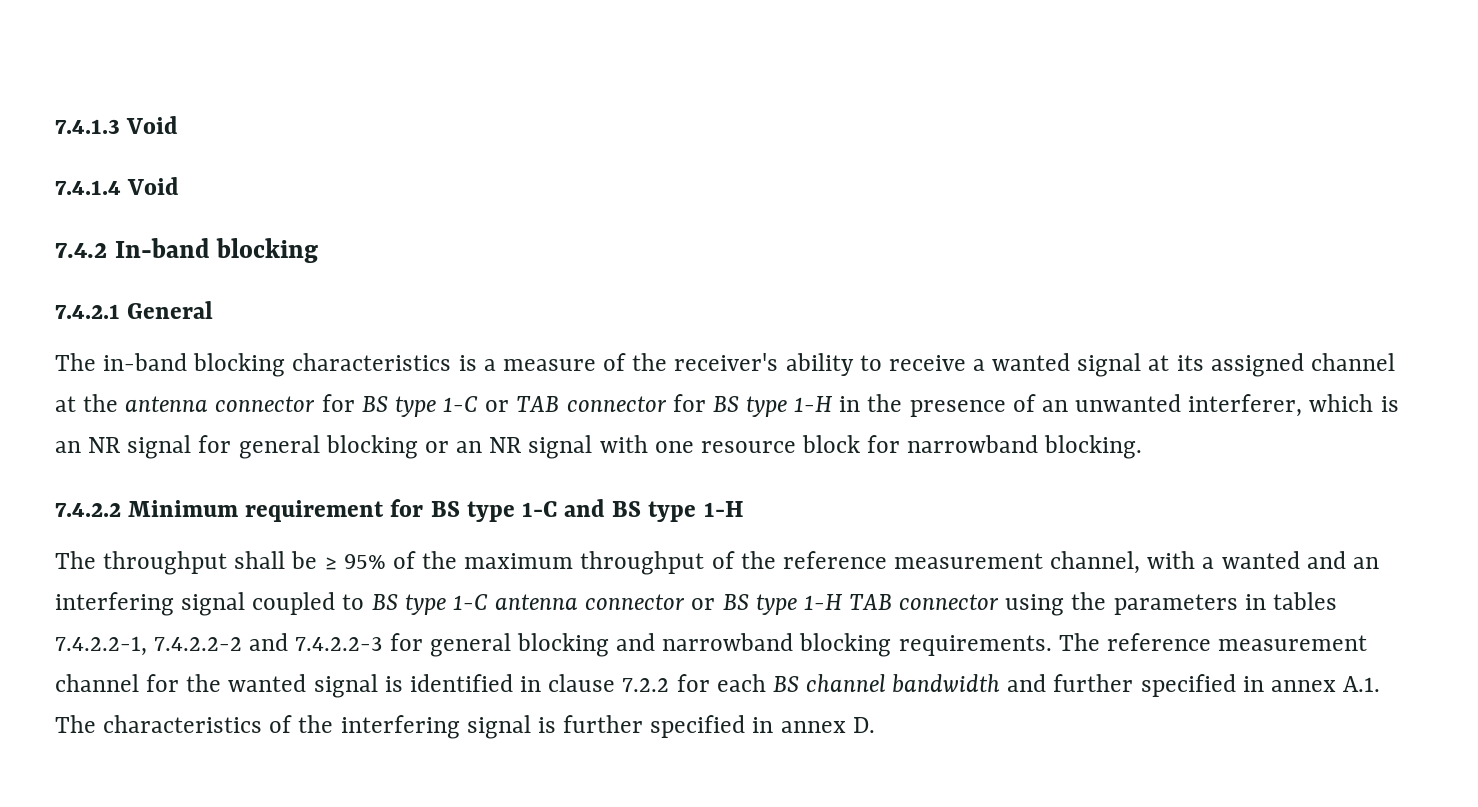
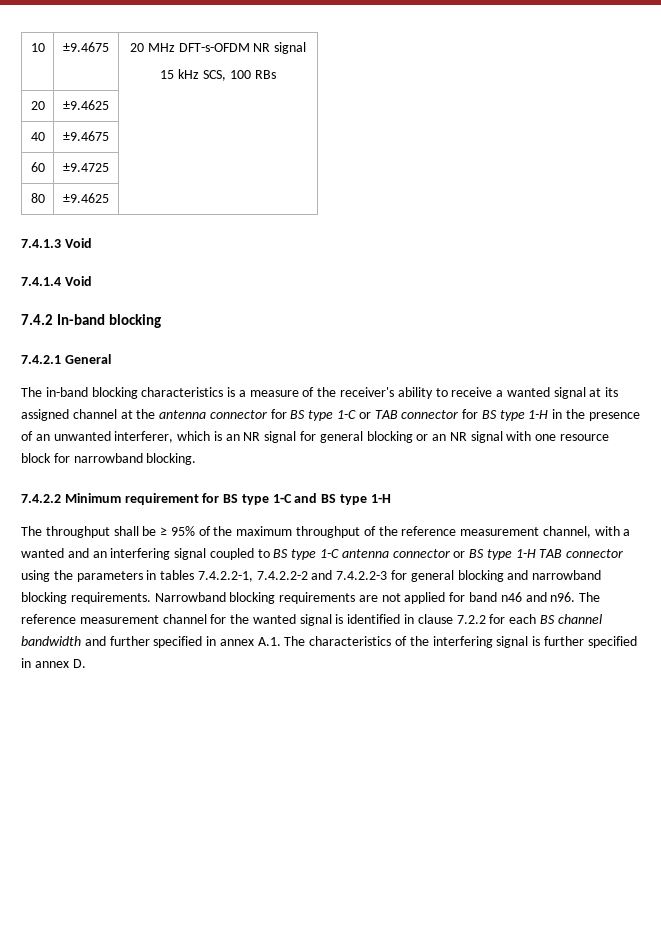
(55, 126) none -> [30,43,45,52] [63,42,109,52] [129,42,307,54] [160,69,276,81] [30,101,45,110] [63,100,109,110] [30,132,45,141] [63,131,109,141] [30,162,45,172] [63,163,109,172] [30,193,45,203] [63,193,109,203] 10 | ±9.4675 | 20 MHz DFT-s-OFDM NR signal // 15 kHz SCS, 100 RBs // 20 | ±9.4625 | // 40 | ±9.4675 | // 60 | ±9.4725 | // 80 | ±9.4625 | //
(1052, 645) none -> [154,592,576,604] Narrowband blocking requirements are not applied for band n46 and n96.

